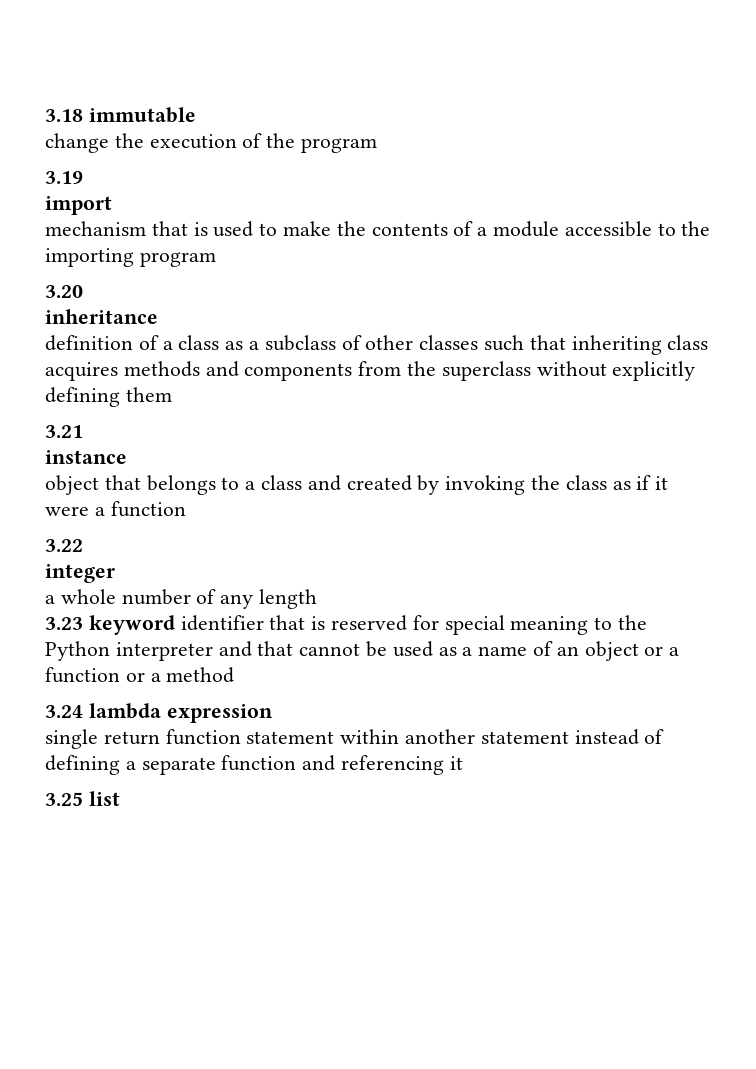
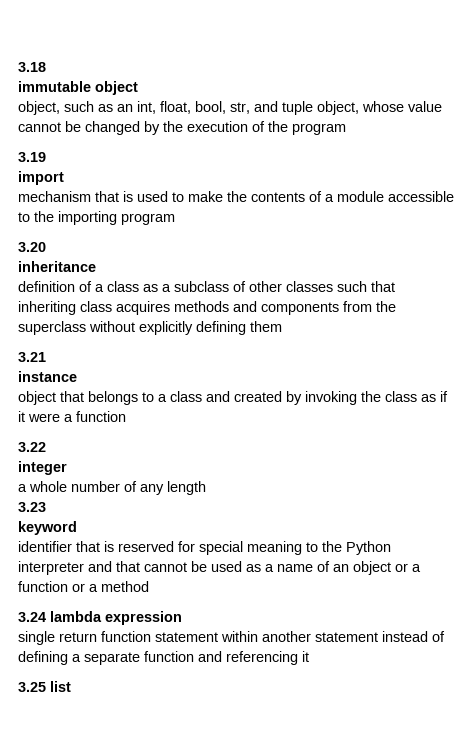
(83, 115) none -> (46, 67) //
[45,133,109,153] // change -> [95,81,138,95] [18,101,442,115] [18,121,160,135] object // object, such as an int, float, bool, str, and tuple object, whose value cannot be changed by
(83, 623) none -> (46, 507) //
(175, 625) none -> (77, 528) //

